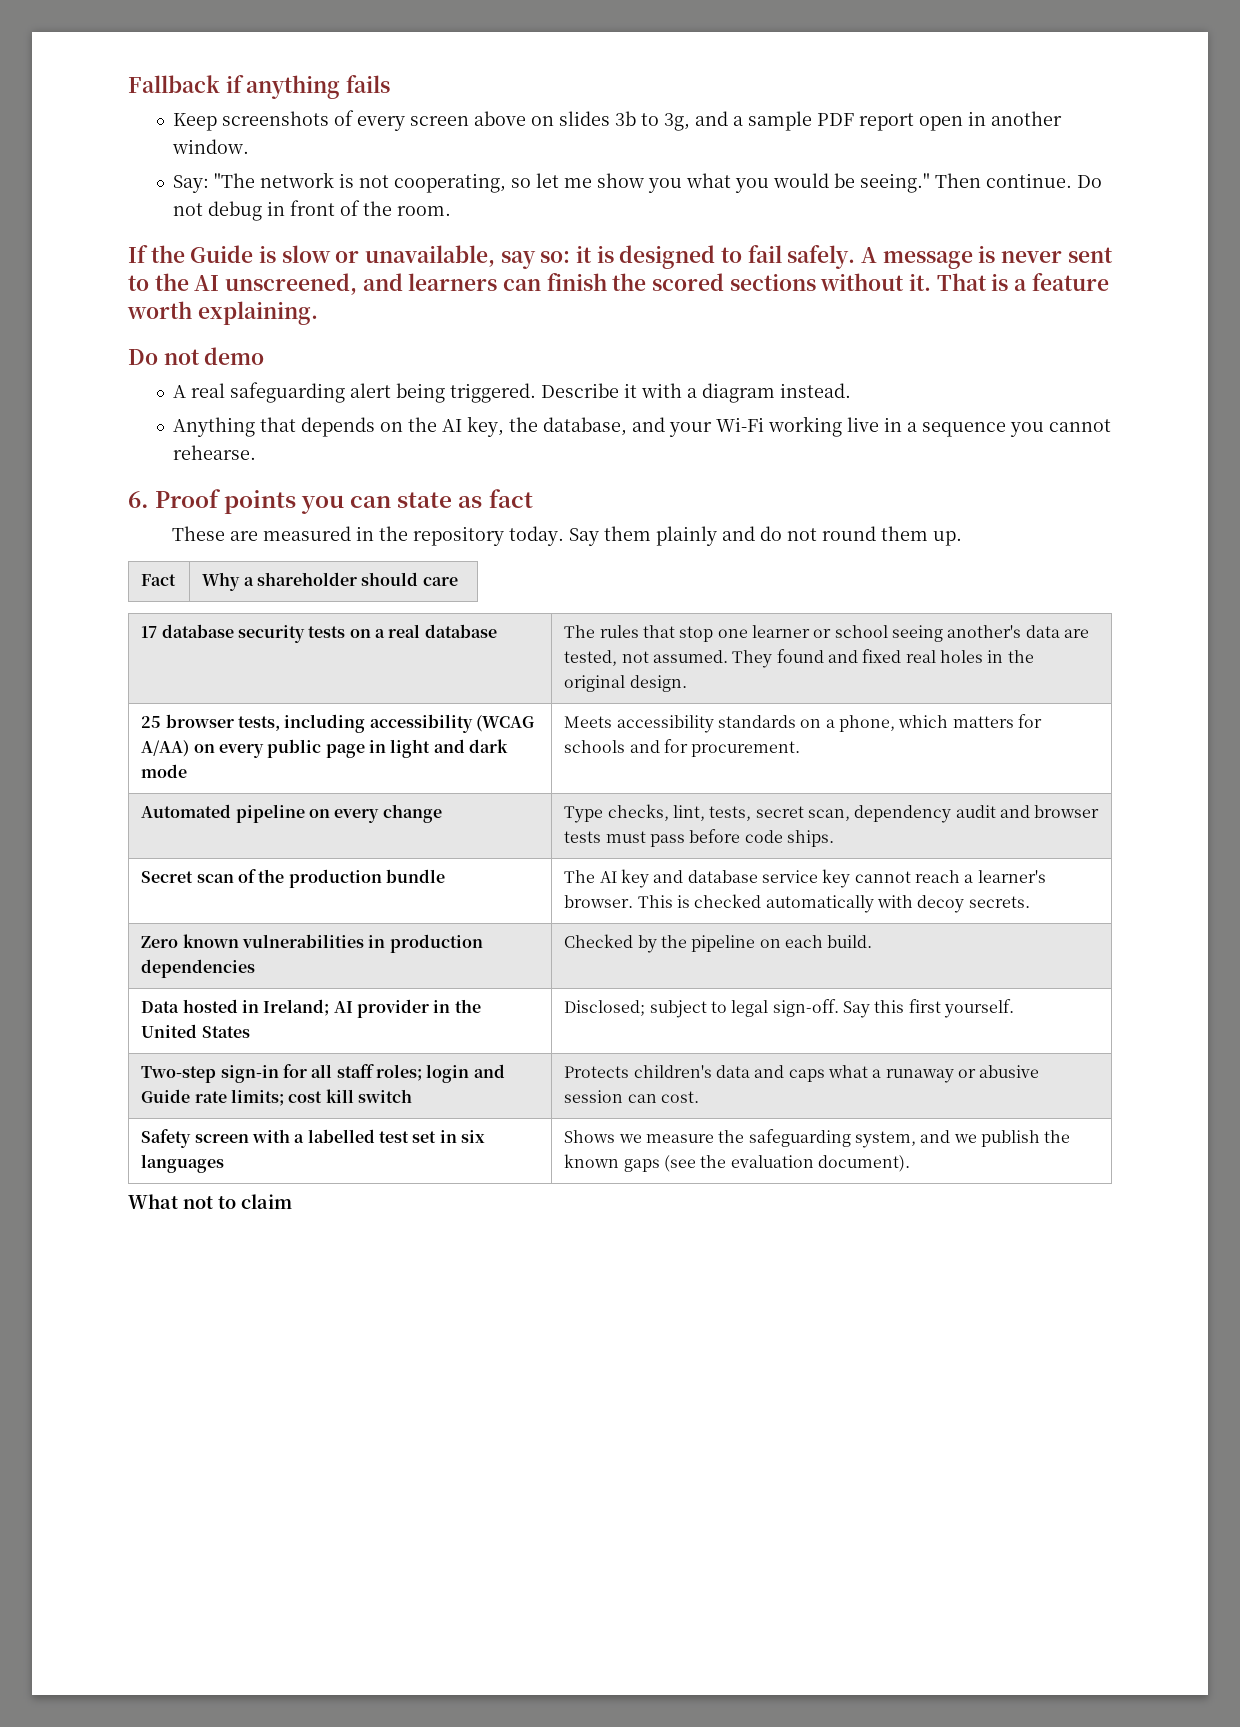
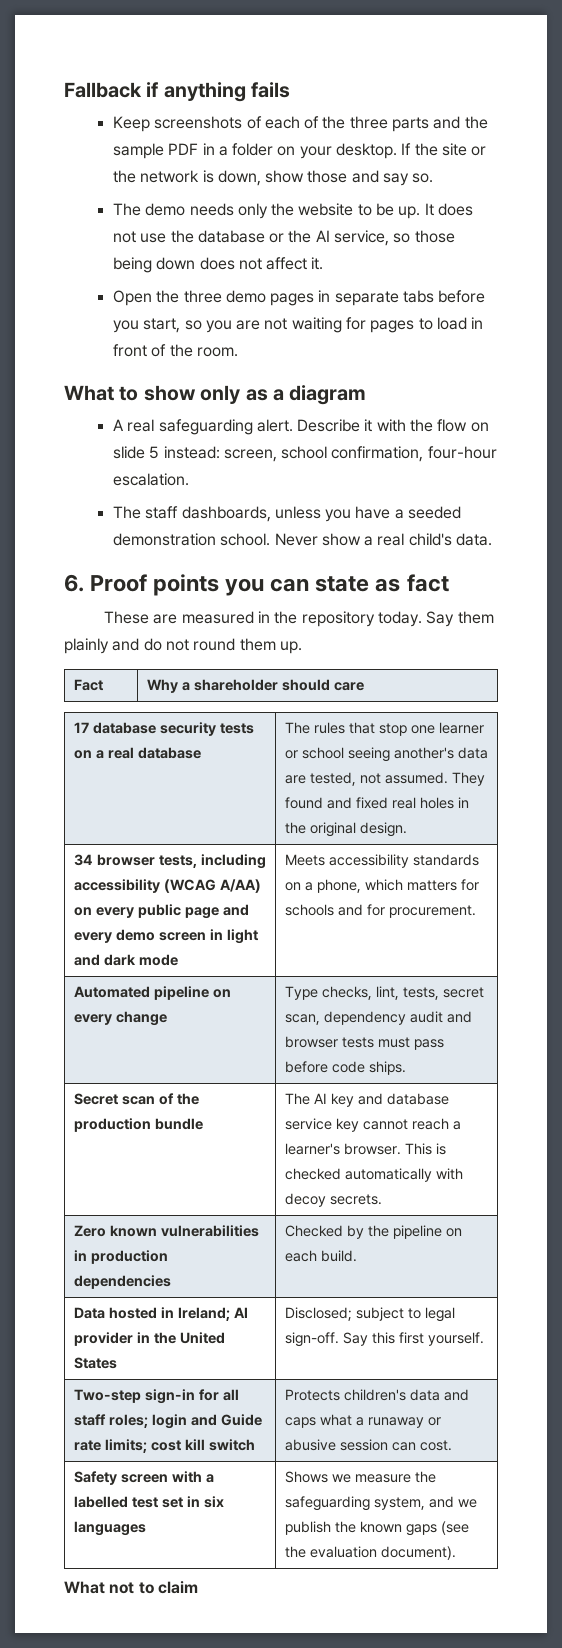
[356,111,1062,131] [171,139,249,154] [172,172,1102,193] [172,201,262,221] every screen above on slides 3b to 3g, and a sample PDF report open in another window. // Say: "The network is not cooperating, so let me show you what you would be seeing." Then continue. Do not debug -> [264,116,488,132] [112,143,487,159] [112,170,434,186] [112,203,474,219] [112,230,455,246] [112,257,324,273] [112,290,486,306] [112,317,468,333] each of the three parts and the sample PDF in a folder on your desktop. If the site or the network is down, show those and say so. // The demo needs only the website to be up. It does not use the database or the AI service, so those being down does not affect it. // Open the three demo pages in separate tabs before you start, so you are not waiting for pages to load
[128,245,1113,269] [128,273,1109,295] [127,301,318,325] [128,347,265,365] [172,382,851,403] [172,416,1111,437] [172,445,256,460] If the Guide is slow or unavailable, say so: it is designed to fail safely. A message is never sent to the AI unscreened, and learners can finish the scored sections without it. That is a feature worth explaining. // Do not demo // A real safeguarding alert being triggered. Describe it with a diagram instead. // Anything that depends on the AI key, the database, and your Wi-Fi working live in a sequence you cannot rehearse. -> [64,385,367,405] [112,419,489,435] [112,446,497,462] [112,473,189,486] [112,506,462,522] [112,533,493,546] What to show only as a diagram // A real safeguarding alert. Describe it with the flow on slide 5 instead: screen, school confirmation, four-hour escalation. // The staff dashboards, unless you have a seeded demonstration school. Never show a real child's data.
[141,716,162,728] 25 -> [73,854,93,866] 34
(365, 751) none -> [222,904,249,916] [73,929,206,943] and every demo screen

